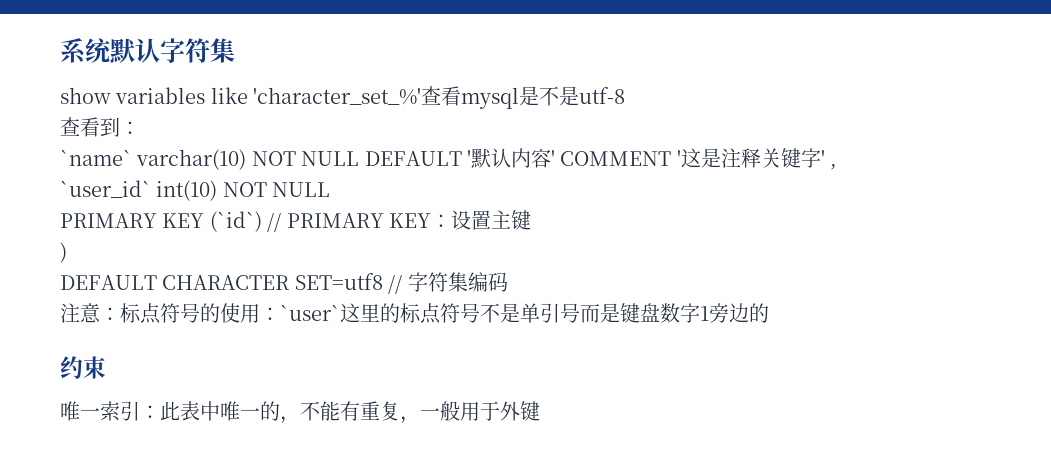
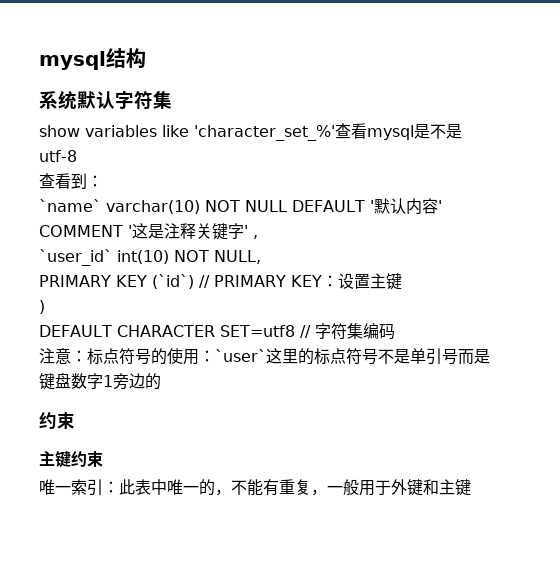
(60, 51) none -> [39,48,146,70] mysql结构 //
[272,182,331,197] NULL -> [214,250,261,264] NULL,
(106, 367) none -> [39,450,103,468] // 主键约束
(540, 411) none -> [423,479,471,496] 和主键

